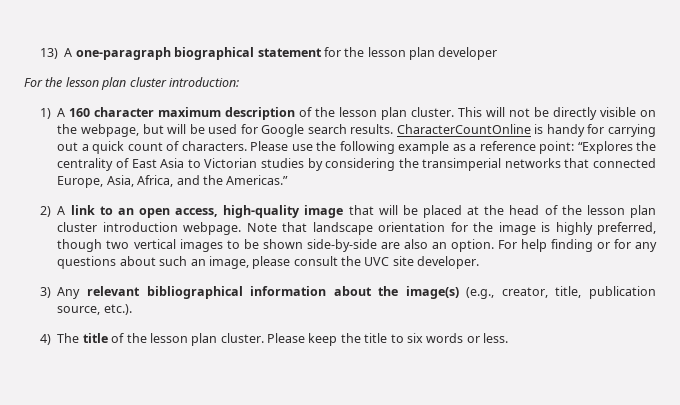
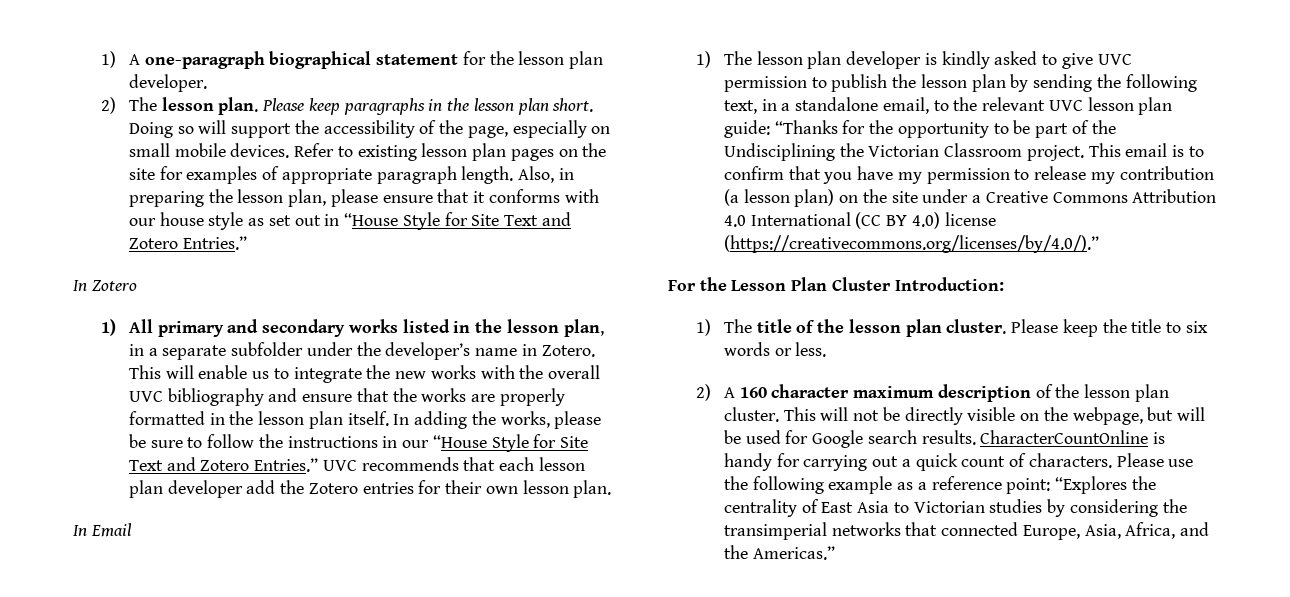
[40,48,59,59] 13) -> [101,51,117,68] 1)
[438,47,498,60] [24,77,239,90] [40,108,52,119] developer // For the lesson plan cluster introduction: // 1) -> [129,74,208,92] [101,97,594,115] [129,120,611,138] [129,143,607,161] [129,166,574,184] [129,189,599,207] [129,212,571,230] [129,236,247,250] [73,280,137,291] [101,319,604,337] [129,342,595,360] [129,365,600,383] [129,388,565,406] [129,411,602,429] [129,434,588,452] [129,457,585,472] [129,480,612,498] [73,523,132,537] [696,51,1132,69] [724,74,1197,92] [724,97,1173,115] [724,120,1116,138] [724,143,1204,161] [724,166,1214,184] [724,189,1217,207] [724,212,996,229] [724,235,1100,253] [668,277,1004,291] [696,319,1208,337] [724,342,827,357] [696,384,712,401] developer. // 2) The lesson plan. Please keep paragraphs in the lesson plan short. Doing so will support the accessibility of the page, especially on small mobile devices. Refer to existing lesson plan pages on the site for examples of appropriate paragraph length. Also, in preparing the lesson plan, please ensure that it conforms with our house style as set out in “House Style for Site Text and Zotero Entries.” // In Zotero // 1) All primary and secondary works listed in the lesson plan, in a separate subfolder under the developer’s name in Zotero. This will enable us to integrate the new works with the overall UVC bibliography and ensure that the works are properly formatted in the lesson plan itself. In adding the works, please be sure to follow the instructions in our “House Style for Site Text and Zotero Entries.” UVC recommends that each lesson plan developer add the Zotero entries for their own lesson plan. // In Email // 1) The lesson plan developer is kindly asked to give UVC permission to publish the lesson plan by sending the following text, in a standalone email, to the relevant UVC lesson plan guide: “Thanks for the opportunity to be part of the Undisciplining the Victorian Classroom project. This email is to confirm that you have my permission to release my contribution (a lesson plan) on the site under a Creative Commons Attribution 4.0 International (CC BY 4.0) license (https://creativecommons.org/licenses/by/4.0/).” // For the Lesson Plan Cluster Introduction: // 1) The title of the lesson plan cluster. Please keep the title to six words or less. // 2)
[40,205,656,218] [57,222,656,235] [57,239,657,252] [57,256,480,269] [40,286,656,299] [57,304,132,315] [40,333,509,346] // 2) A link to an open access, high-quality image that will be placed at the head of the lesson plan cluster introduction webpage. Note that landscape orientation for the image is highly preferred, though two vertical images to be shown side-by-side are also an option. For help finding or for any questions about such an image, please consult the UVC site developer. // 3) Any relevant bibliographical information about the image(s) (e.g., creator, title, publication source, etc.). // 4) The title of the lesson plan cluster. Please keep the title to six words or less. -> (835, 553) none

